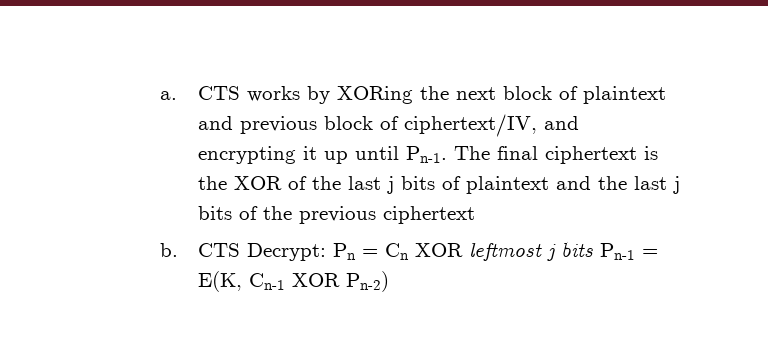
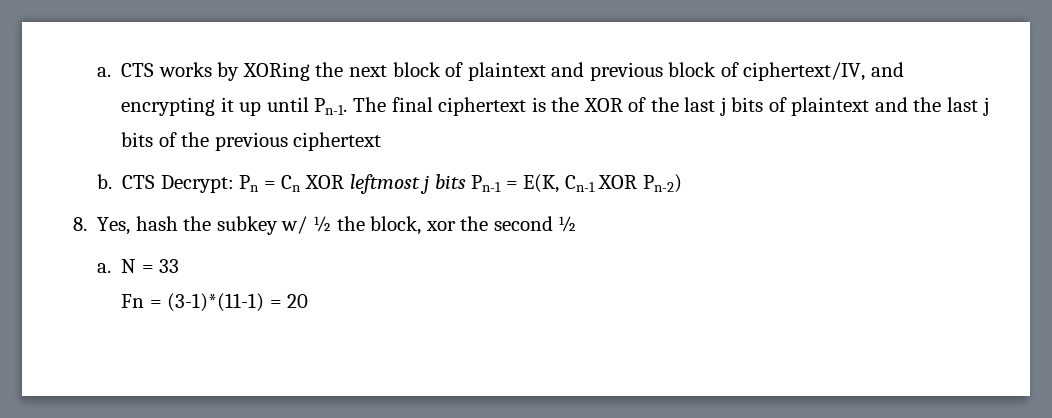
(389, 281) none -> [73,216,577,235] [97,259,180,273] [121,293,309,312] // 8. Yes, hash the subkey w/ ½ the block, xor the second ½ // a. N = 33 // Fn = (3-1)*(11-1) = 20

